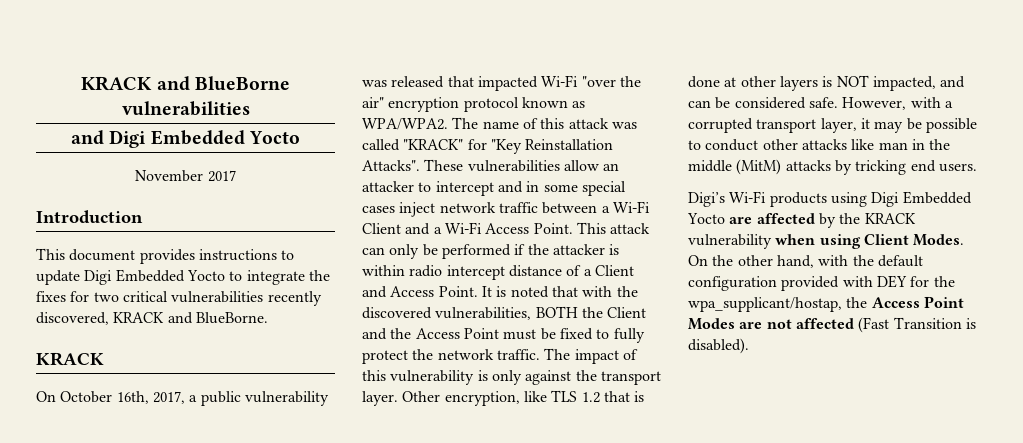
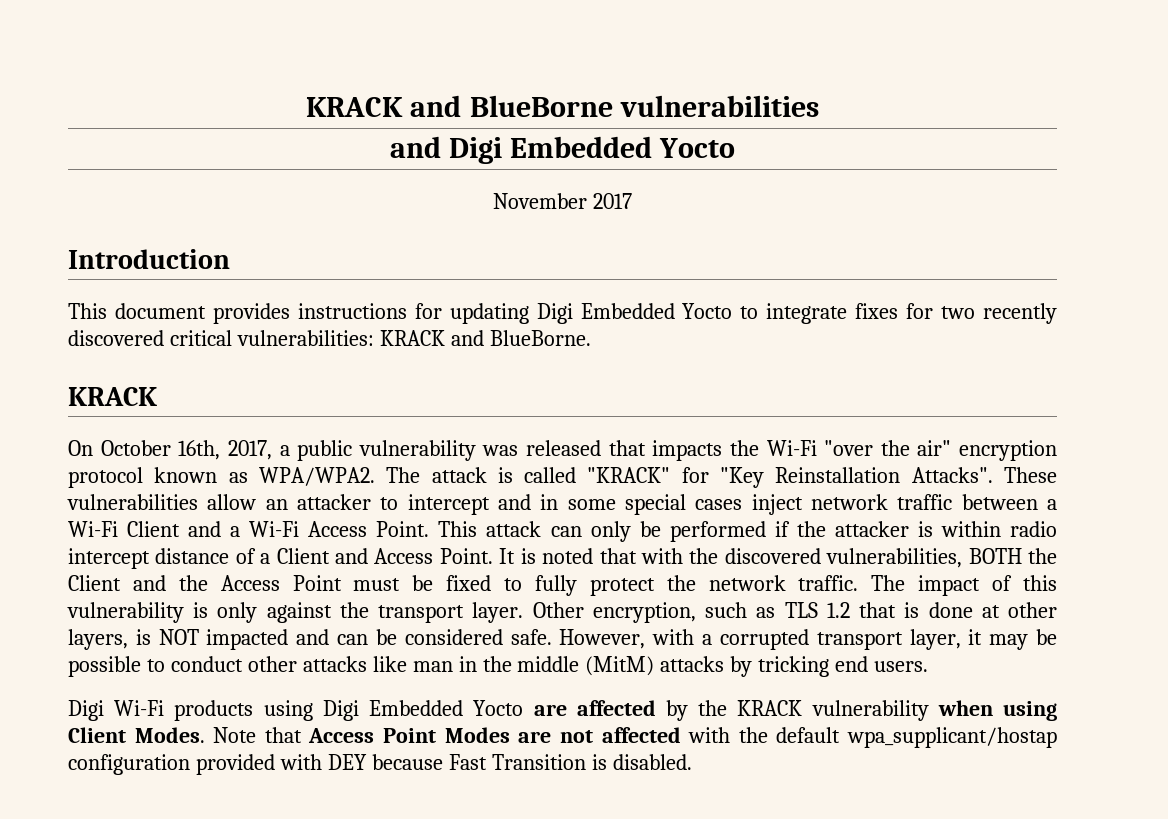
[281,250,295,260] [36,270,80,285] to update -> [414,303,529,324] for updating
[308,270,330,281] the -> (848, 313) none
[122,291,322,306] [36,312,109,325] critical vulnerabilities recently discovered, -> [983,303,1058,324] [68,330,374,346] recently discovered critical vulnerabilities:
[477,76,538,91] impacted -> [652,440,759,461] impacts the
[482,118,637,129] name of this attack was -> [431,467,513,483] attack is
[523,391,547,402] like -> [705,602,776,618] such as
[779,76,818,91] layers -> [68,629,128,650] layers,
[872,76,936,91] impacted, -> [206,629,289,650] impacted
[688,192,725,207] Digi’s -> [68,700,104,721] Digi
[688,255,923,268] [688,275,955,291] [688,297,868,312] On the other hand, with the default configuration provided with DEY for the wpa_supplicant/hostap, the -> [213,727,302,743] Note that
[858,317,890,333] (Fast -> [688,727,1058,748] [68,754,487,775] with the default wpa_supplicant/hostap configuration provided with DEY because Fast
[688,338,749,354] disabled). -> [612,754,692,770] disabled.

